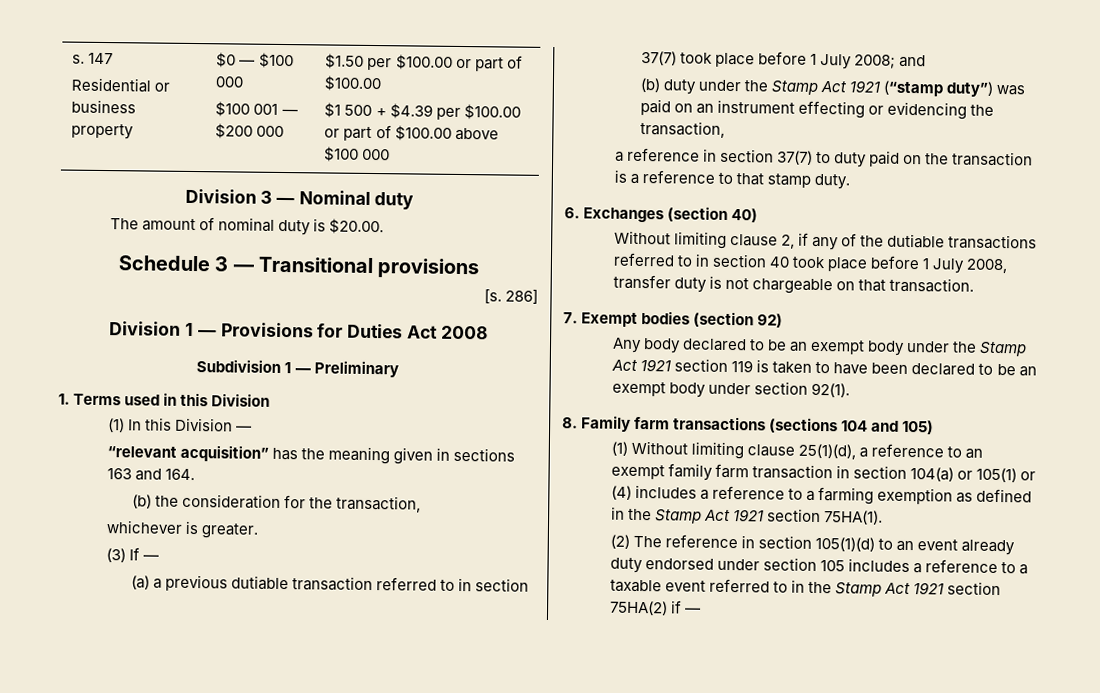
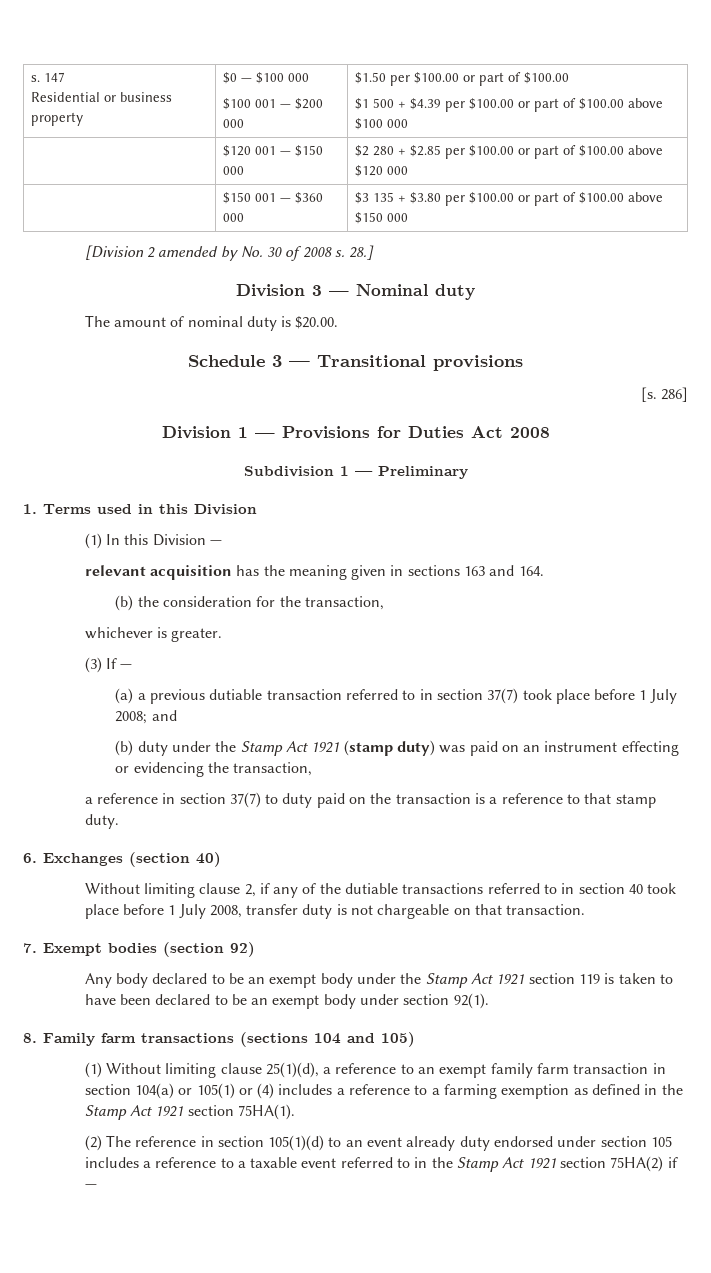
(391, 154) none -> [223,145,324,157] [223,166,245,175] [355,145,664,159] [355,165,409,177] [223,192,324,204] [223,213,245,222] [355,192,664,206] [355,212,409,224] [84,245,375,261] // | $120 001 — $150 000 | $2 280 + $2.85 per $100.00 or part of $100.00 above $120 000 // | $150 001 — $360 000 | $3 135 + $3.80 per $100.00 or part of $100.00 above $150 000 // [Division 2 amended by No. 30 of 2008 s. 28.]
[106,444,270,462] “relevant acquisition” -> [84,565,232,580] relevant acquisition
[883,80,994,97] (“stamp duty”) -> [343,740,435,756] (stamp duty)

